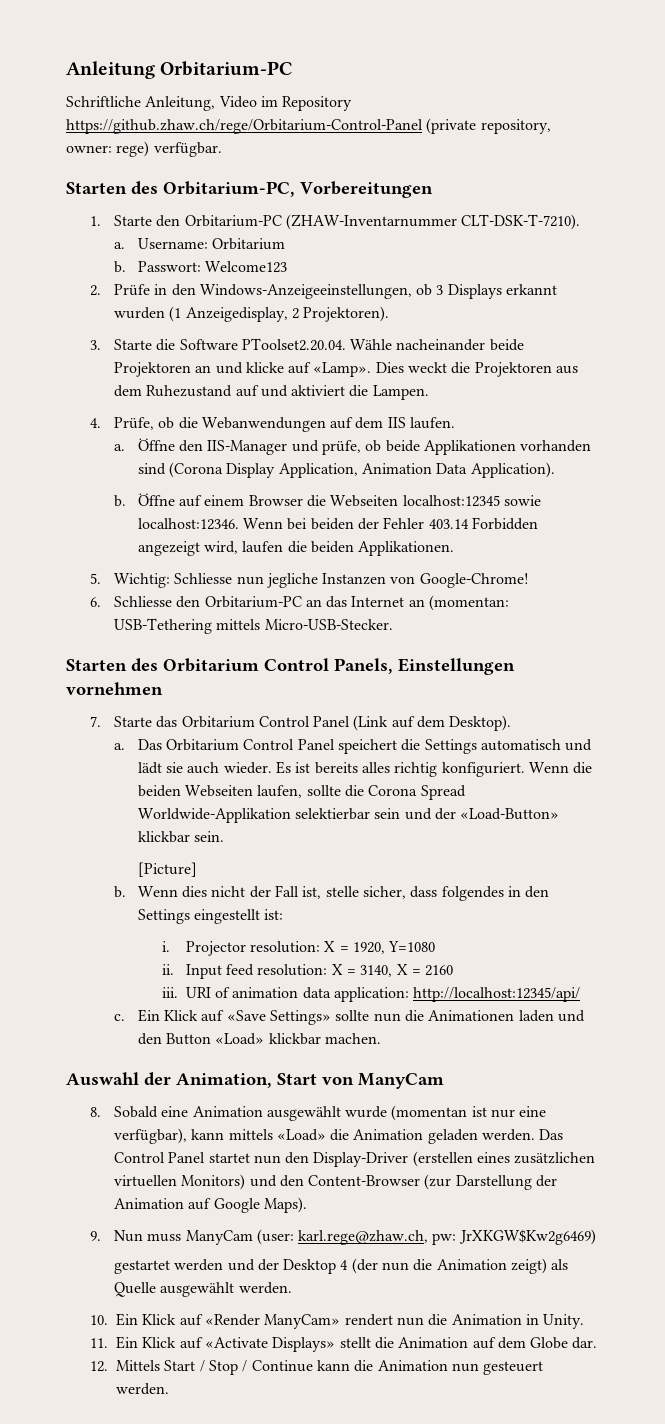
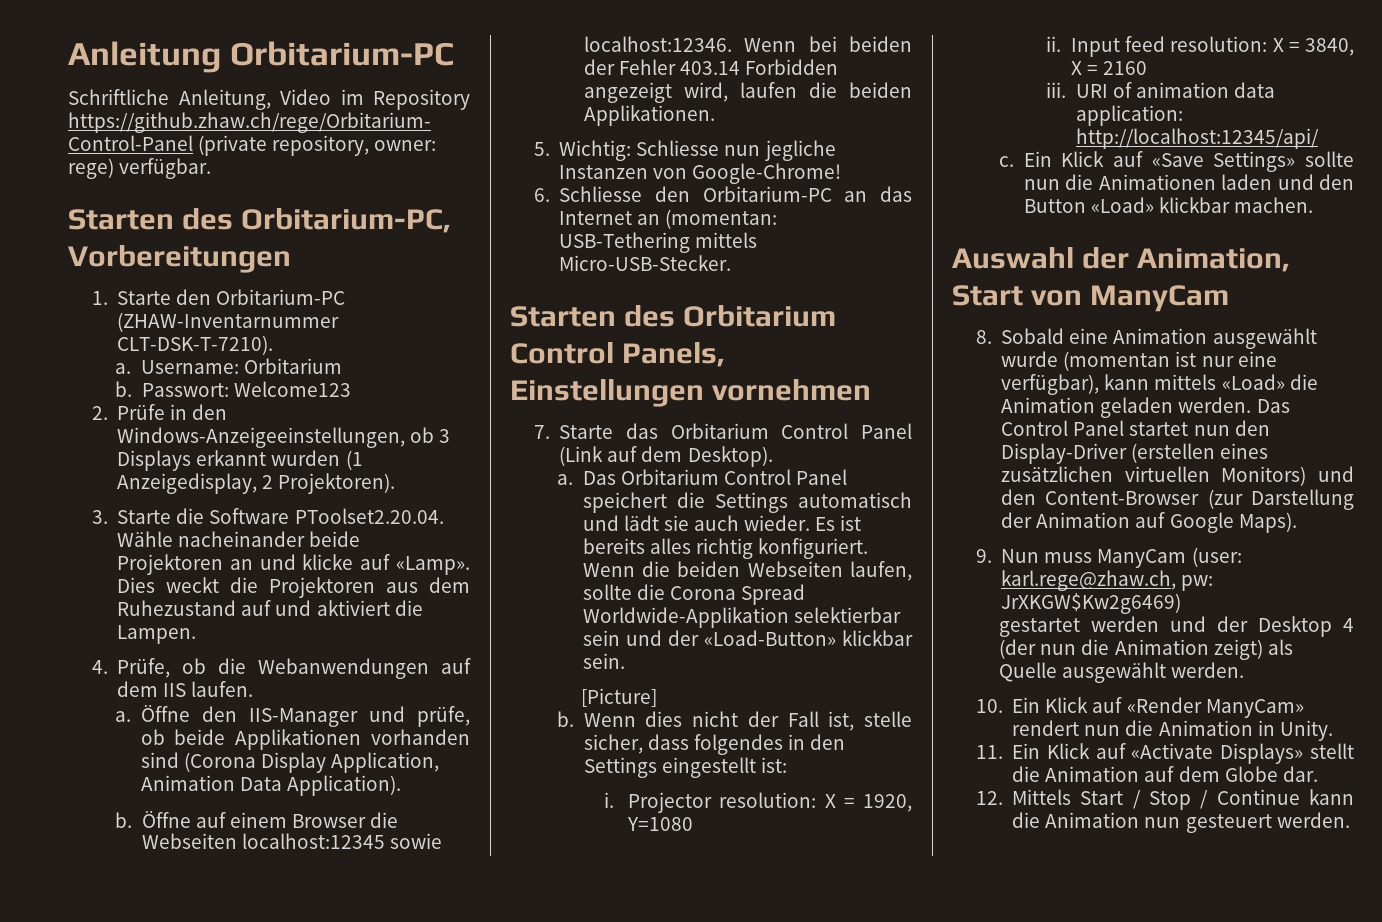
[360,965,393,977] 3140, -> [1305,38,1354,56] 3840,

